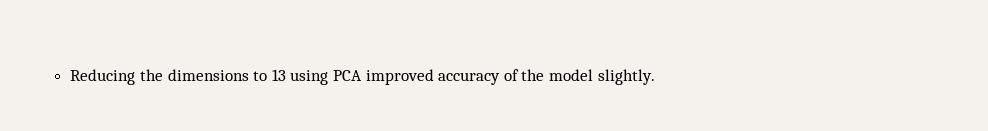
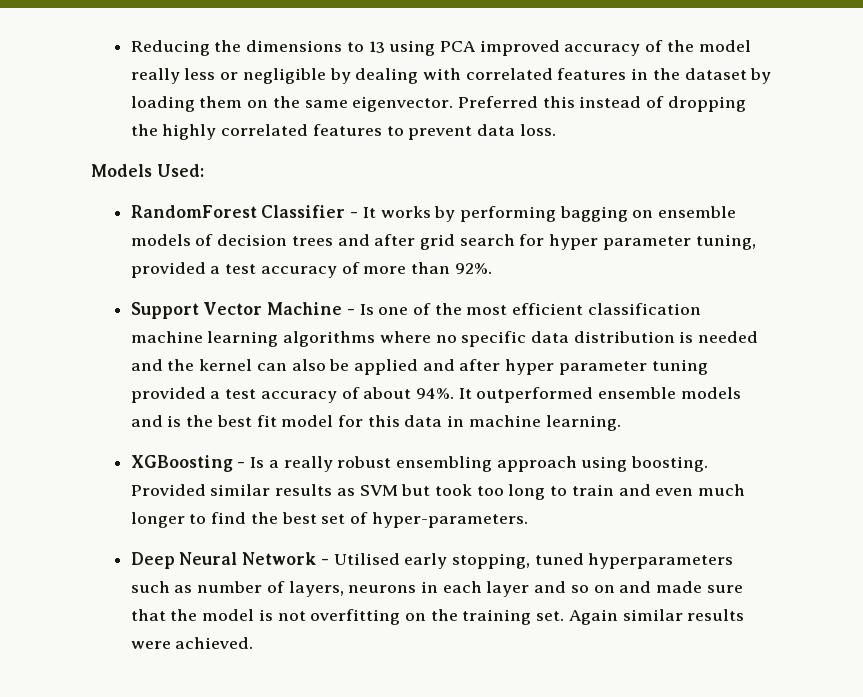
[597,69,655,85] slightly. -> [130,68,772,84] [130,96,746,112] [130,124,556,140] [91,164,204,177] [130,205,737,222] [130,234,756,250] [130,262,492,278] [130,302,701,319] [130,331,759,347] [130,359,708,375] [130,387,741,403] [130,415,621,431] [130,455,709,472] [130,484,746,500] [130,512,528,528] [130,552,734,569] [130,581,743,597] [130,609,745,625] [130,637,254,649] really less or negligible by dealing with correlated features in the dataset by loading them on the same eigenvector. Preferred this instead of dropping the highly correlated features to prevent data loss. // Models Used: // RandomForest Classifier - It works by performing bagging on ensemble models of decision trees and after grid search for hyper parameter tuning, provided a test accuracy of more than 92%. // Support Vector Machine - Is one of the most efficient classification machine learning algorithms where no specific data distribution is needed and the kernel can also be applied and after hyper parameter tuning provided a test accuracy of about 94%. It outperformed ensemble models and is the best fit model for this data in machine learning. // XGBoosting - Is a really robust ensembling approach using boosting. Provided similar results as SVM but took too long to train and even much longer to find the best set of hyper-parameters. // Deep Neural Network - Utilised early stopping, tuned hyperparameters such as number of layers, neurons in each layer and so on and made sure that the model is not overfitting on the training set. Again similar results were achieved.

